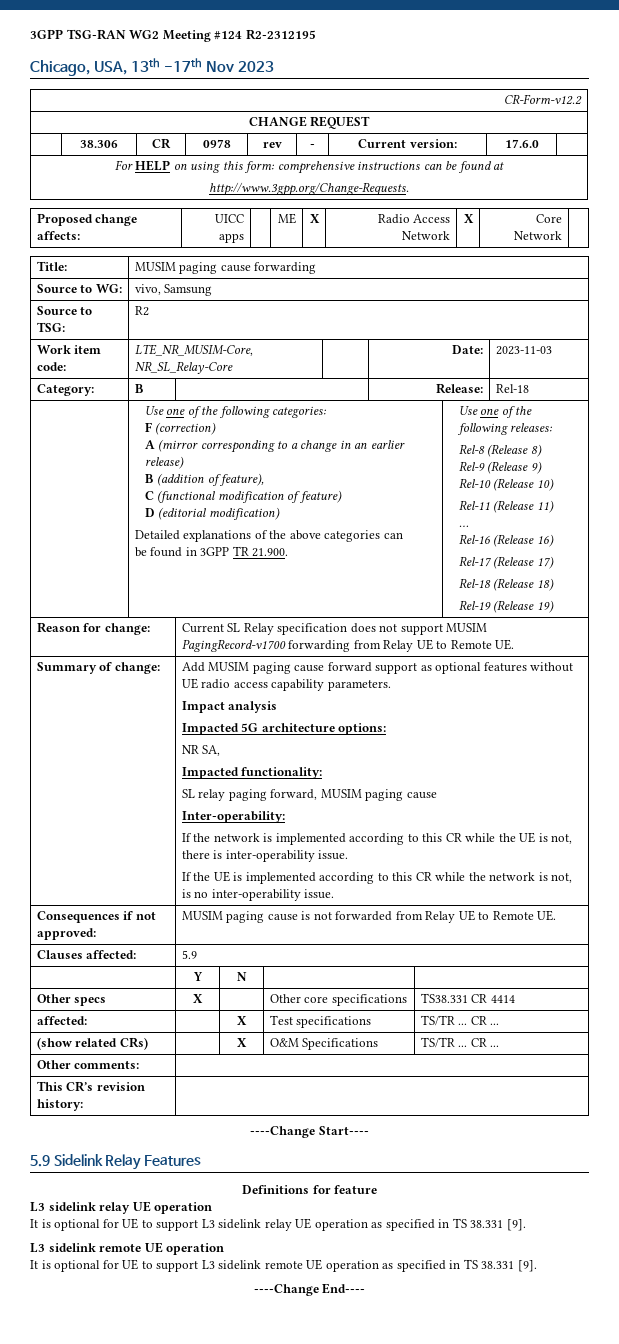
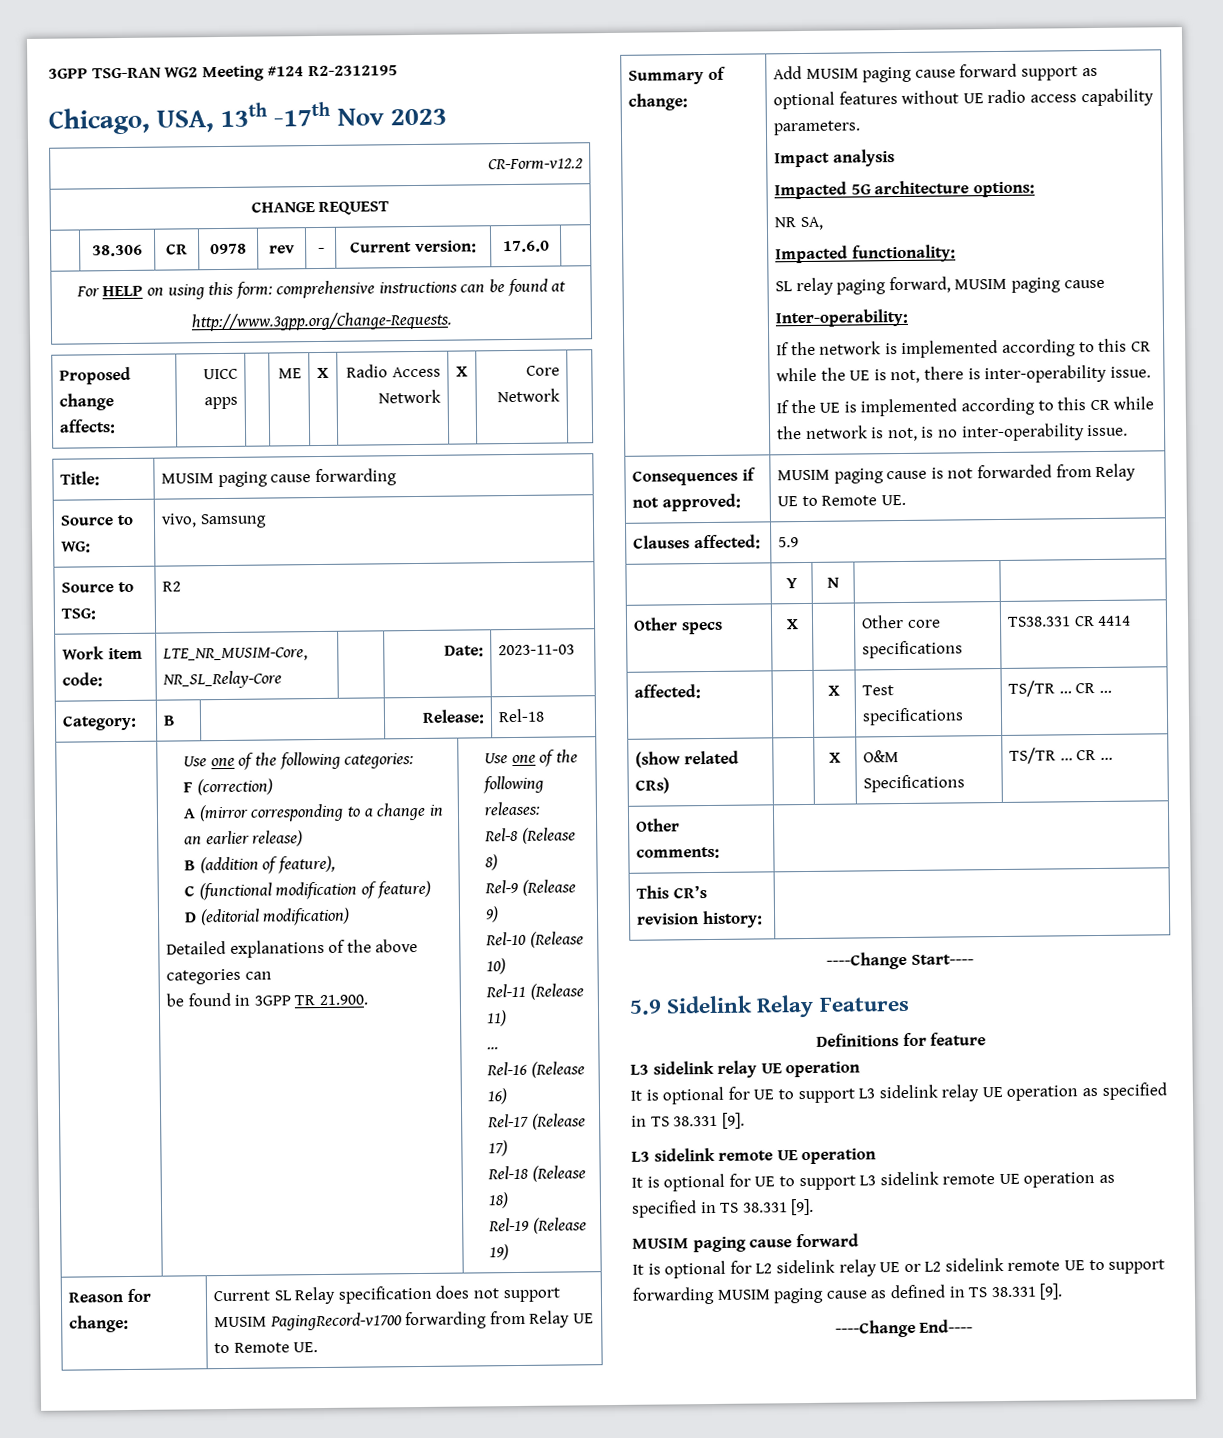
(537, 1266) none -> [632,1233,859,1253] [632,1257,1166,1279] [632,1283,1064,1305] // MUSIM paging cause forward // It is optional for L2 sidelink relay UE or L2 sidelink remote UE to support forwarding MUSIM paging cause as defined in TS 38.331 [9].

